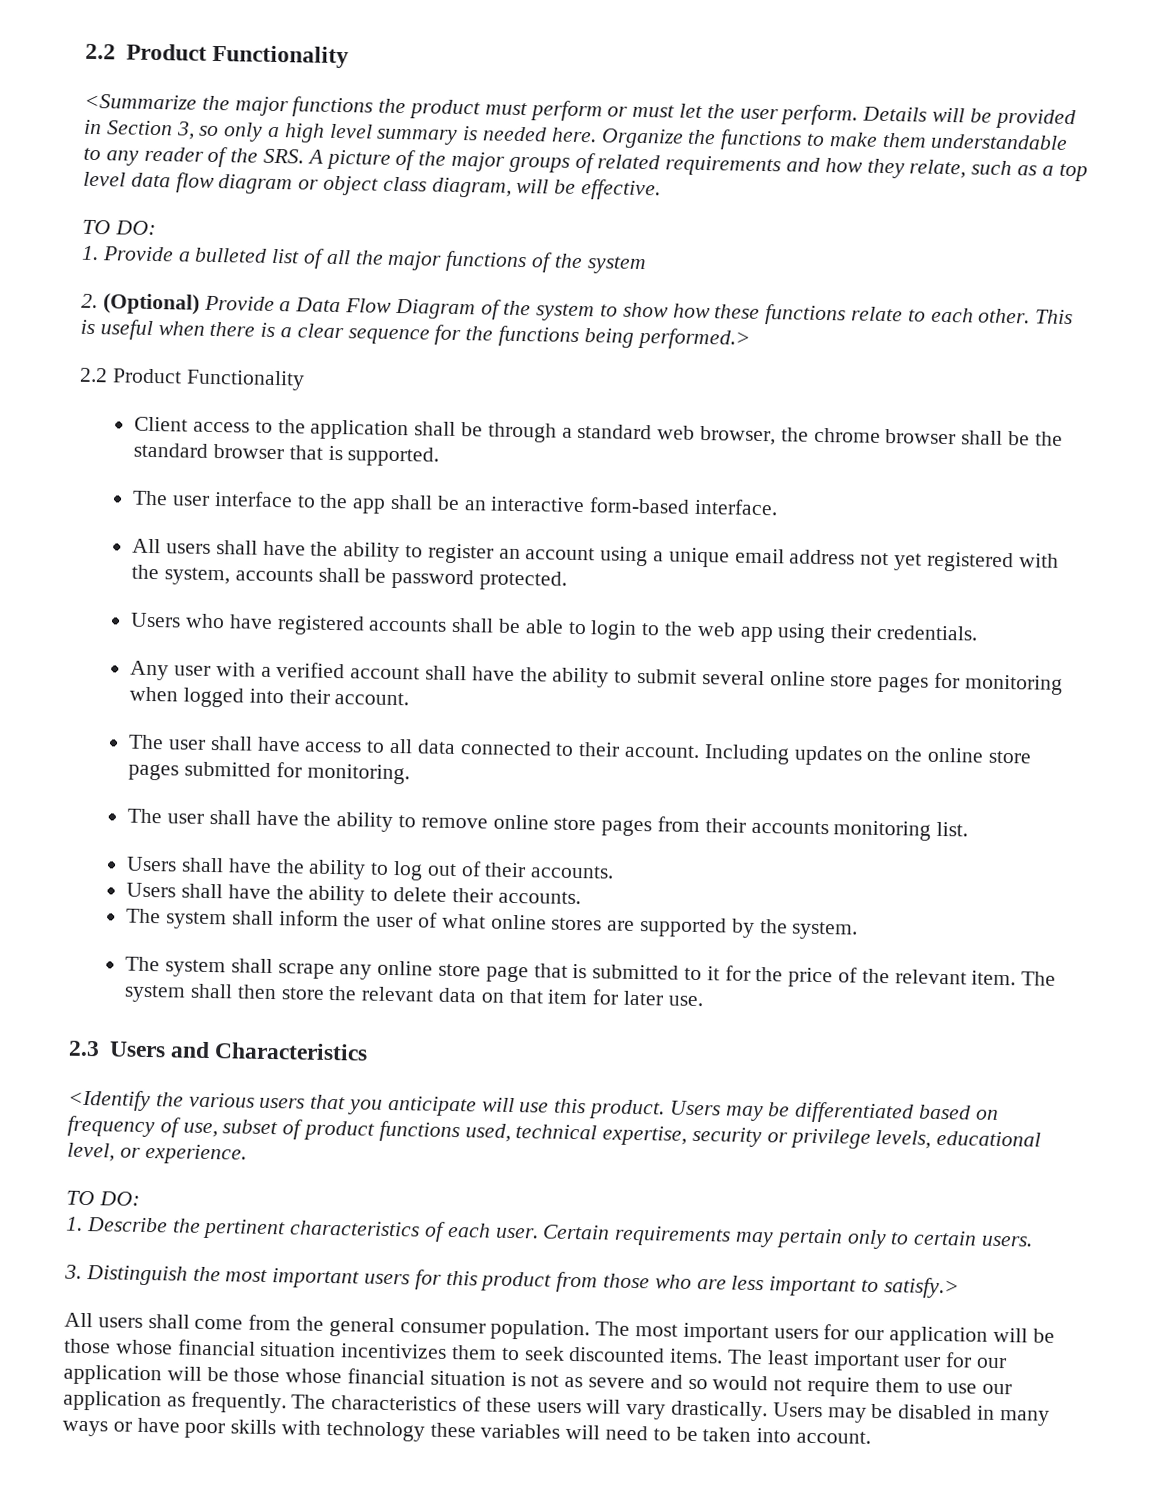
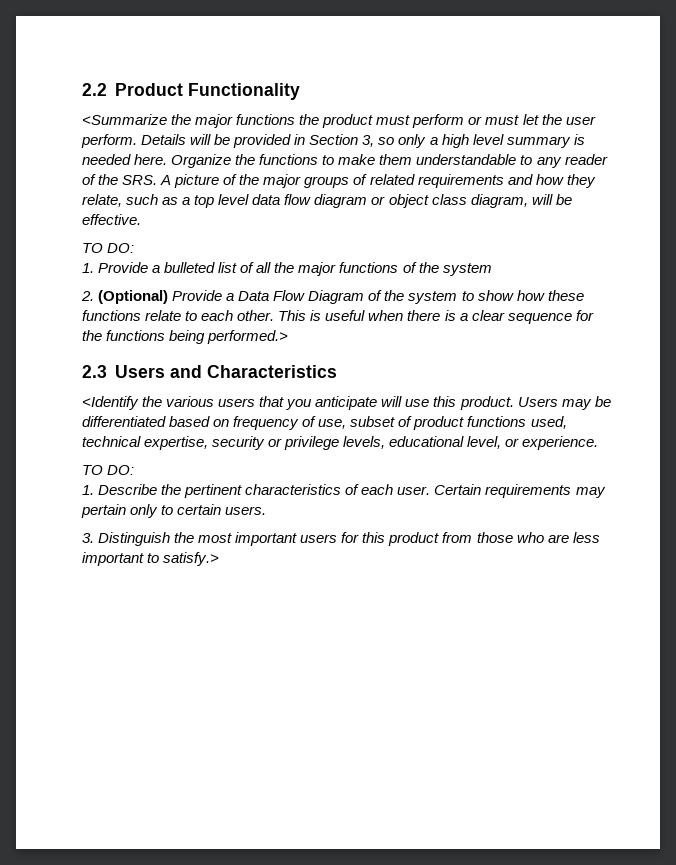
[79,367,305,391] [134,416,1063,446] [133,442,440,467] [132,490,778,516] [132,538,1059,573] [131,564,567,591] [130,612,978,644] [130,660,1063,695] [129,686,410,708] [128,734,1032,766] [128,761,410,785] [127,808,969,841] [126,856,615,881] [126,882,581,906] [126,908,859,940] [125,956,1057,988] [124,983,703,1007] // 2.2 Product Functionality // Client access to the application shall be through a standard web browser, the chrome browser shall be the standard browser that is supported. // The user interface to the app shall be an interactive form-based interface. // All users shall have the ability to register an account using a unique email address not yet registered with the system, accounts shall be password protected. // Users who have registered accounts shall be able to login to the web app using their credentials. // Any user with a verified account shall have the ability to submit several online store pages for monitoring when logged into their account. // The user shall have access to all data connected to their account. Including updates on the online store pages submitted for monitoring. // The user shall have the ability to remove online store pages from their accounts monitoring list. // Users shall have the ability to log out of their accounts. // Users shall have the ability to delete their accounts. // The system shall inform the user of what online stores are supported by the system. // The system shall scrape any online store page that is submitted to it for the price of the relevant item. The system shall then store the relevant data on that item for later use. -> (289, 337) none
[64,1312,1055,1347] [64,1338,1008,1372] [63,1364,1013,1397] [63,1390,1050,1426] [62,1417,872,1444] // All users shall come from the general consumer population. The most important users for our application will be those whose financial situation incentivizes them to seek discounted items. The least important user for our application will be those whose financial situation is not as severe and so would not require them to use our application as frequently. The characteristics of these users will vary drastically. Users may be disabled in many ways or have poor skills with technology these variables will need to be taken into account. -> (220, 559) none

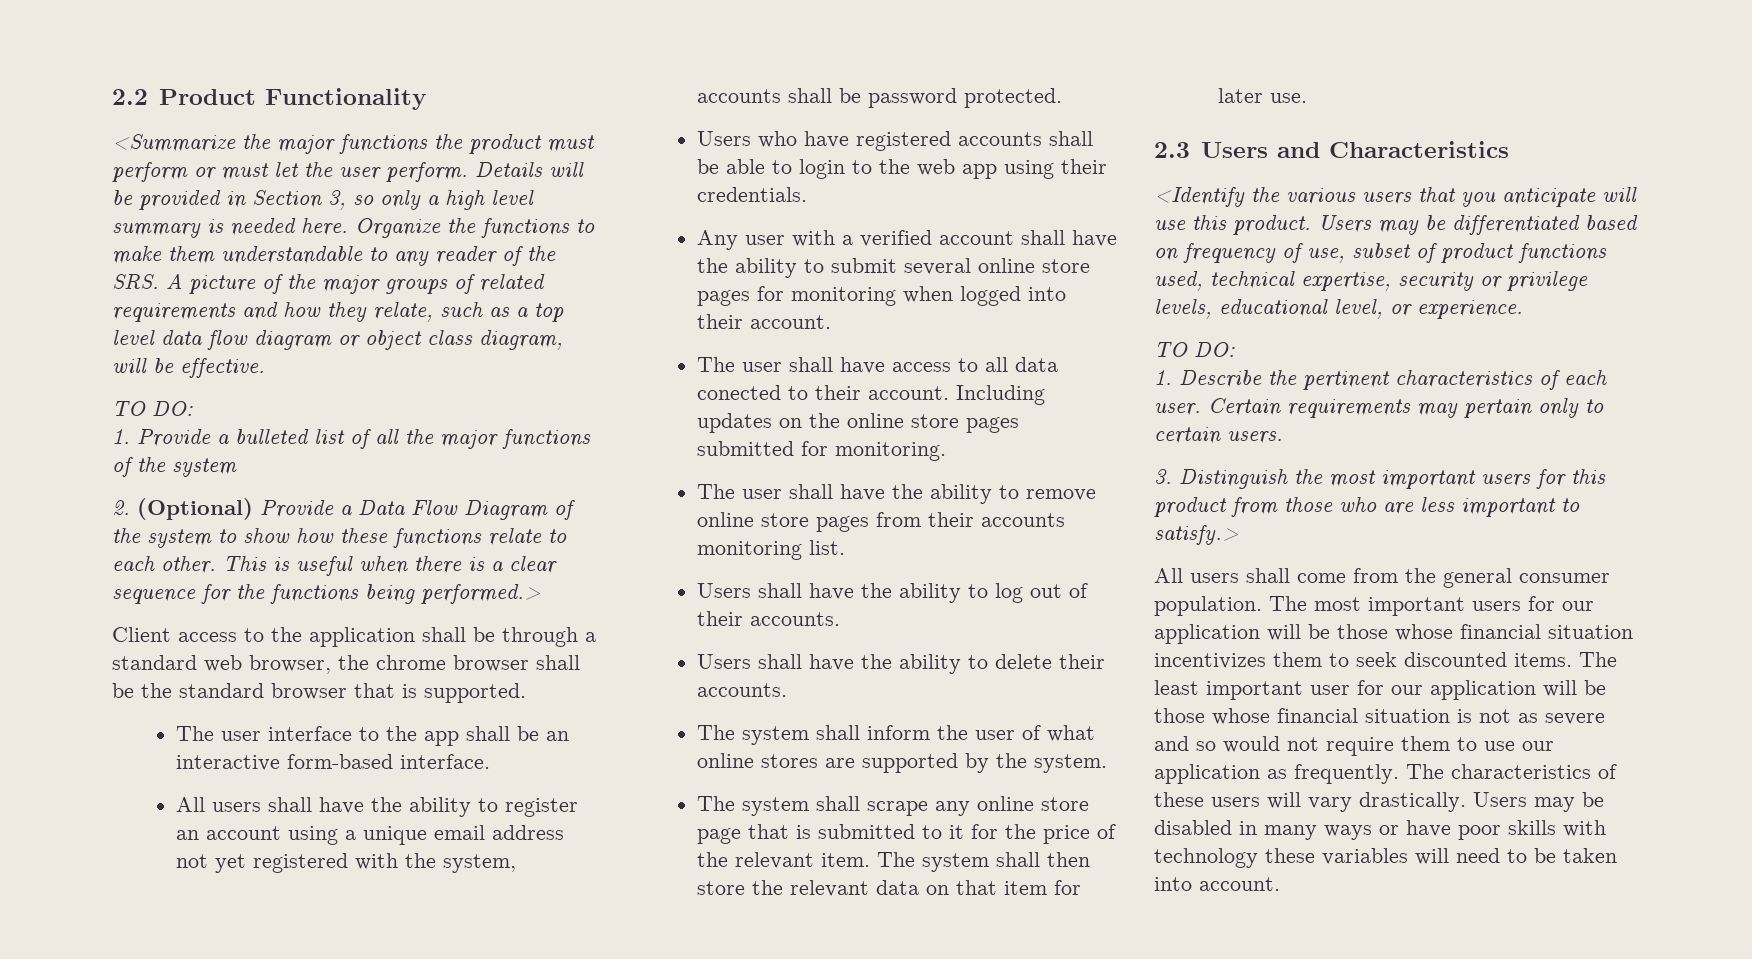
(289, 337) none -> [112,627,596,647] [112,655,580,674] [112,683,526,703] [176,726,570,746] [176,754,491,771] [176,797,579,817] [176,825,565,845] [176,853,517,873] [697,88,1063,108] [697,131,1094,151] [697,159,1108,179] [697,187,808,202] [697,230,1118,250] [697,258,1091,278] [697,286,1067,306] [697,314,832,329] [697,357,1059,374] [697,385,1046,405] [697,413,1020,433] [697,441,947,461] [697,484,1097,504] [697,512,1066,532] [697,540,846,560] [697,583,1089,603] [697,611,841,626] [697,654,1106,674] [697,683,788,697] [697,725,1096,745] [697,753,1108,773] [697,796,1090,816] [697,824,1117,844] [697,852,1091,872] [697,880,1082,897] [1218,88,1308,103] // Client access to the application shall be through a standard web browser, the chrome browser shall be the standard browser that is supported. // The user interface to the app shall be an interactive form-based interface. // All users shall have the ability to register an account using a unique email address not yet registered with the system, accounts shall be password protected. // Users who have registered accounts shall be able to login to the web app using their credentials. // Any user with a verified account shall have the ability to submit several online store pages for monitoring when logged into their account. // The user shall have access to all data conected to their account. Including updates on the online store pages submitted for monitoring. // The user shall have the ability to remove online store pages from their accounts monitoring list. // Users shall have the ability to log out of their accounts. // Users shall have the ability to delete their accounts. // The system shall inform the user of what online stores are supported by the system. // The system shall scrape any online store page that is submitted to it for the price of the relevant item. The system shall then store the relevant data on that item for later use.
(220, 559) none -> [1154,568,1610,588] [1154,596,1594,616] [1154,624,1633,644] [1154,652,1617,669] [1154,680,1606,700] [1154,708,1605,725] [1154,736,1554,756] [1154,764,1617,784] [1154,792,1604,812] [1154,820,1606,840] [1154,848,1617,868] [1154,877,1280,891] // All users shall come from the general consumer population. The most important users for our application will be those whose financial situation incentivizes them to seek discounted items. The least important user for our application will be those whose financial situation is not as severe and so would not require them to use our application as frequently. The characteristics of these users will vary drastically. Users may be disabled in many ways or have poor skills with technology these variables will need to be taken into account.

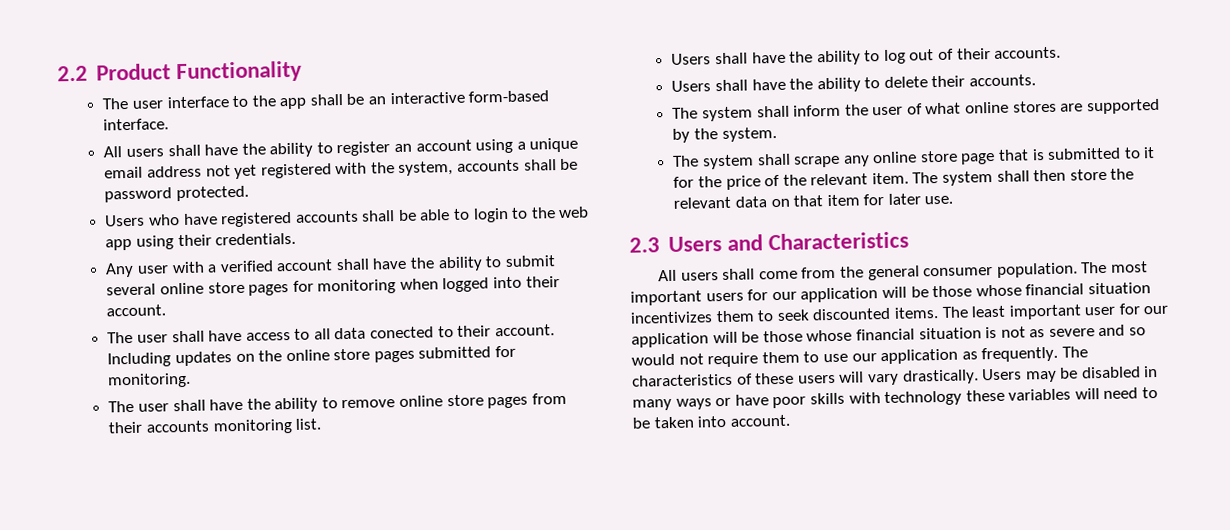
[112,134,595,154] [112,162,584,182] [112,190,534,210] [112,218,595,238] [112,246,556,266] [112,273,545,294] [112,302,564,323] [112,330,563,350] [112,358,265,378] [112,401,193,416] [112,429,591,449] [112,457,237,477] [112,498,575,520] [112,528,567,548] [112,556,557,576] [112,584,541,605] [112,627,596,647] [112,655,580,674] [112,683,526,703] // <Summarize the major functions the product must perform or must let the user perform. Details will be provided in Section 3, so only a high level summary is needed here. Organize the functions to make them understandable to any reader of the SRS. A picture of the major groups of related requirements and how they relate, such as a top level data flow diagram or object class diagram, will be effective. // TO DO: // 1. Provide a bulleted list of all the major functions of the system // 2. (Optional) Provide a Data Flow Diagram of the system to show how these functions relate to each other. This is useful when there is a clear sequence for the functions being performed.> // Client access to the application shall be through a standard web browser, the chrome browser shall be the standard browser that is supported. -> (302, 72) none
[1154,187,1637,207] [1154,215,1638,235] [1154,243,1607,264] [1154,271,1588,291] [1154,299,1523,319] [1154,342,1235,357] [1154,370,1607,390] [1154,398,1604,419] [1154,427,1283,444] [1154,469,1606,489] [1154,497,1580,517] [1154,525,1239,545] // <Identify the various users that you anticipate will use this product. Users may be differentiated based on frequency of use, subset of product functions used, technical expertise, security or privilege levels, educational level, or experience. // TO DO: // 1. Describe the pertinent characteristics of each user. Certain requirements may pertain only to certain users. // 3. Distinguish the most important users for this product from those who are less important to satisfy.> -> (909, 241) none

